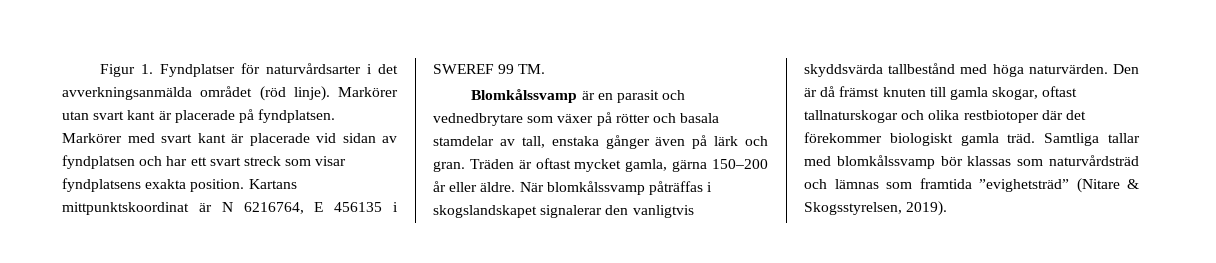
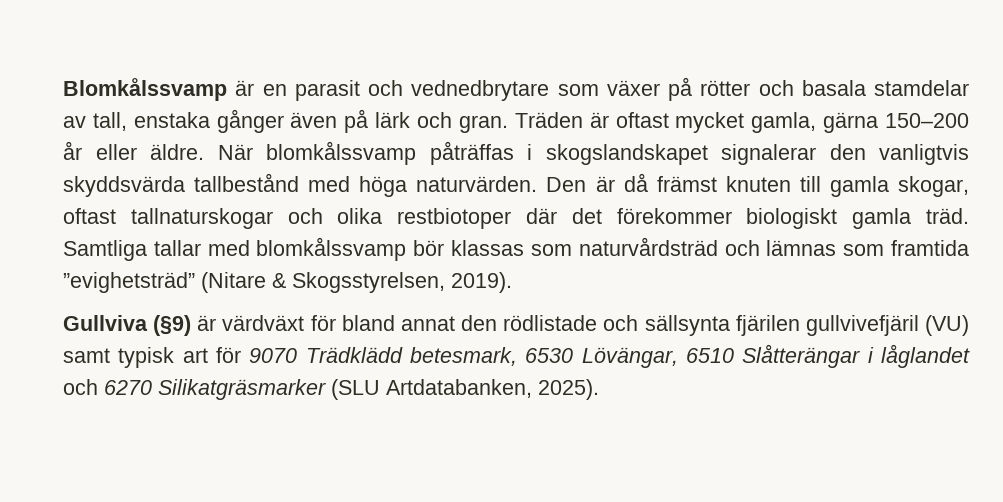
[100,63,398,77] [62,86,398,101] [62,109,336,123] [62,133,397,146] [62,155,347,169] [62,178,297,192] [62,202,398,215] [433,64,546,74] Figur 1. Fyndplatser för naturvårdsarter i det avverkningsanmälda området (röd linje). Markörer utan svart kant är placerade på fyndplatsen. Markörer med svart kant är placerade vid sidan av fyndplatsen och har ett svart streck som visar fyndplatsens exakta position. Kartans mittpunktskoordinat är N 6216764, E 456135 i SWEREF 99 TM. // -> (63, 89) none
(948, 208) none -> [63,315,970,336] [63,344,971,368] [63,379,599,400] // Gullviva (§9) är värdväxt för bland annat den rödlistade och sällsynta fjärilen gullvivefjäril (VU) samt typisk art för 9070 Trädklädd betesmark, 6530 Lövängar, 6510 Slåtterängar i låglandet och 6270 Silikatgräsmarker (SLU Artdatabanken, 2025).

